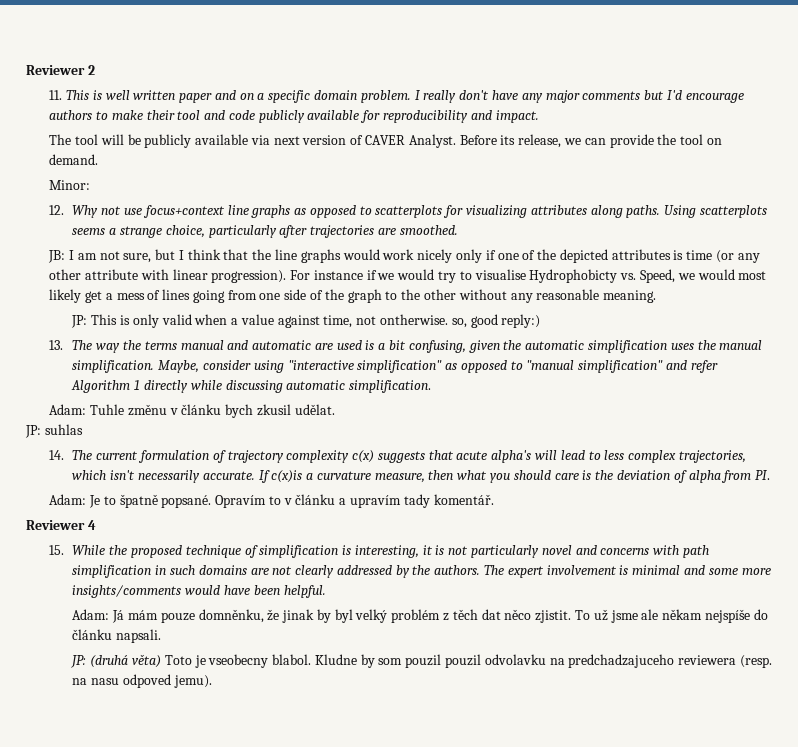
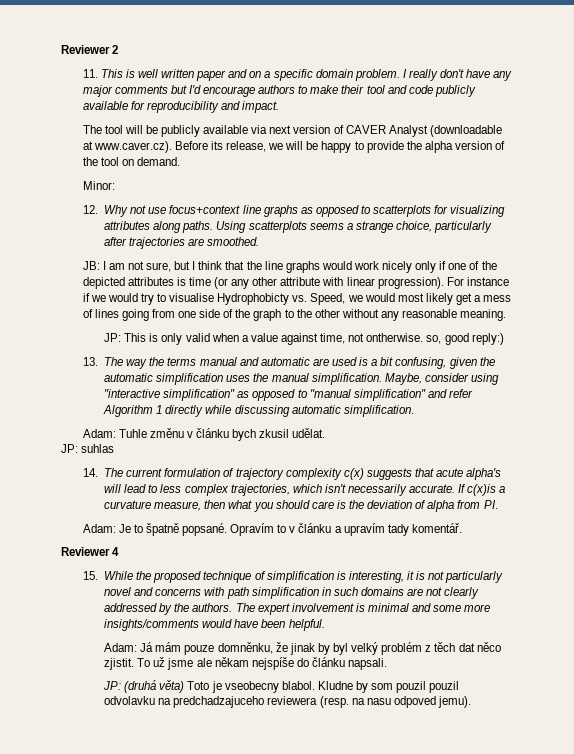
[408,134,654,148] Analyst. Before its release, we can provide -> [388,125,502,137] [82,141,506,153] Analyst (downloadable at www.caver.cz). Before its release, we will be happy to provide the alpha version of

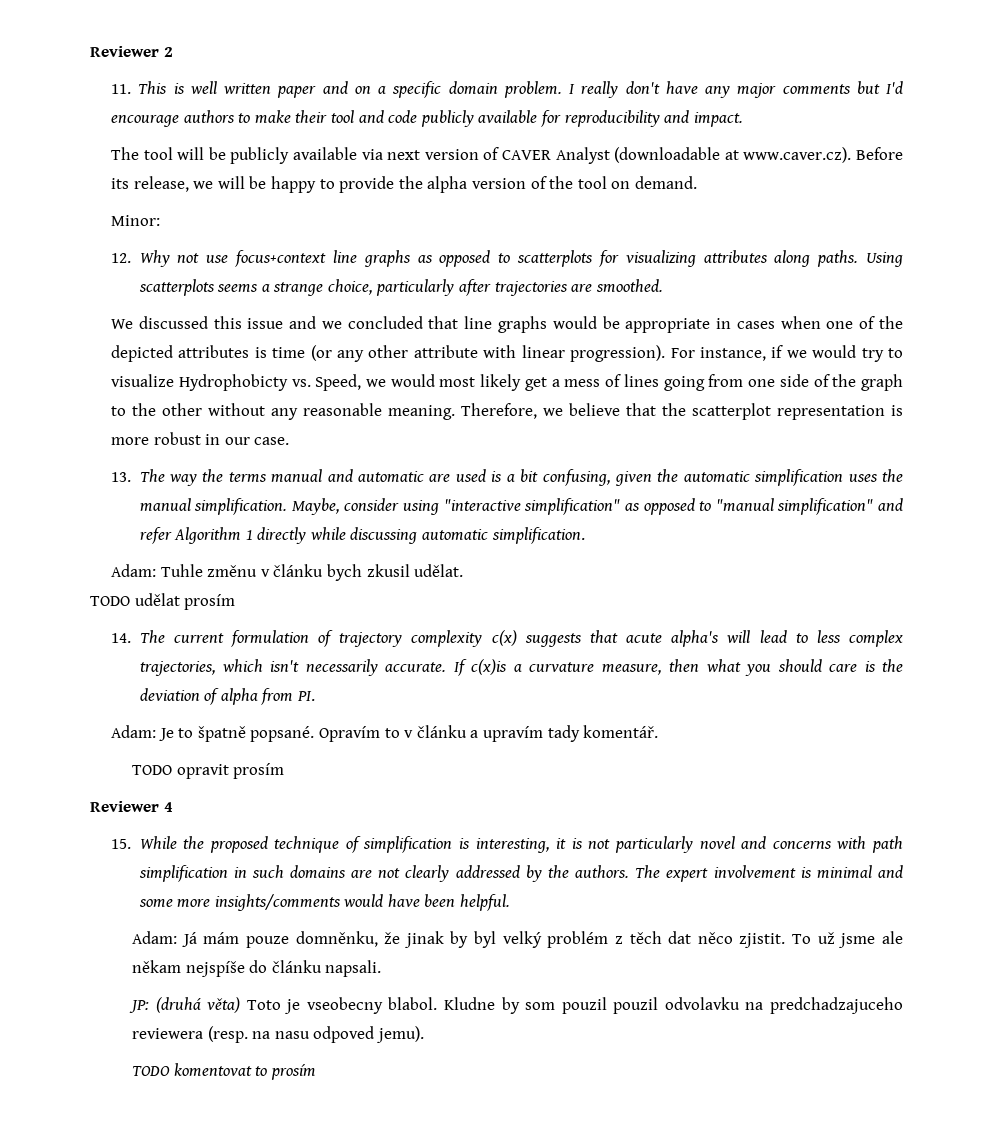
[82,261,447,273] JB: I am not sure, but I think that the line graphs would work nicely only if -> [111,316,821,333] We discussed this issue and we concluded that line graphs would be appropriate in cases when
[466,277,509,286] instance -> [699,347,766,361] instance,
[169,293,215,302] visualise -> [111,374,175,387] visualize
[104,333,504,345] // JP: This is only valid when a value against time, not ontherwise. so, good reply:) -> [461,403,903,420] [111,432,290,445] Therefore, we believe that the scatterplot representation is more robust in our case.
[61,444,115,453] JP: suhlas -> [90,593,236,610] TODO udělat prosím
(462, 528) none -> [132,763,285,779] // TODO opravit prosím
(471, 702) none -> [132,1063,316,1080] // TODO komentovat to prosím

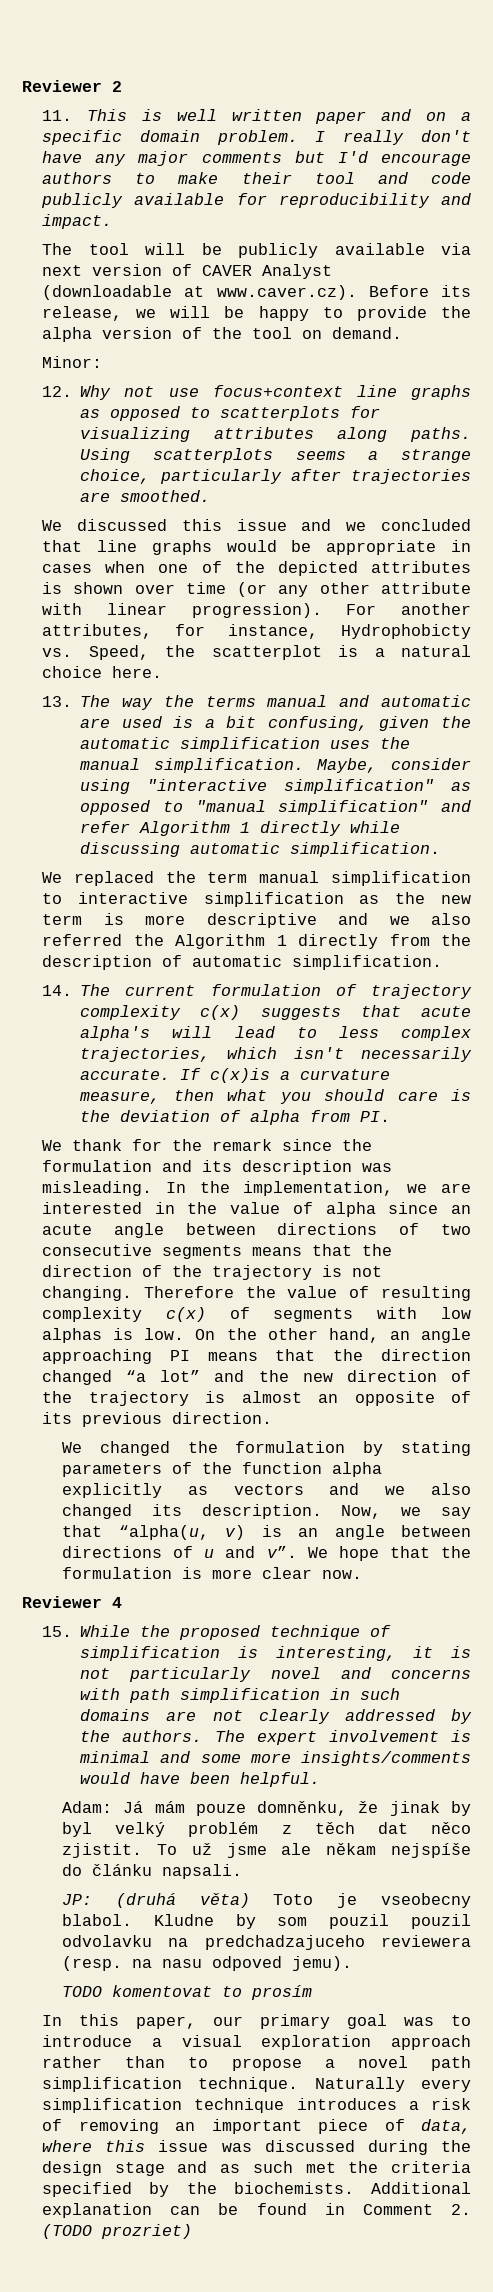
(267, 352) none -> [73,582,175,594] shown over
[699,345,904,362] [111,374,904,391] [111,403,903,420] [111,432,290,445] instance, if we would try to visualize Hydrophobicty vs. Speed, we would most likely get a mess of lines going from one side of the graph to the other without any reasonable meaning. Therefore, we believe that the scatterplot representation is more robust in our case. -> [401,603,471,615] [42,624,471,639] [42,645,471,660] [42,666,163,678] another attributes, for instance, Hydrophobicty vs. Speed, the scatterplot is a natural choice here.
[111,564,464,581] [90,593,236,610] Adam: Tuhle změnu v článku bych zkusil udělat. // TODO udělat prosím -> [42,871,471,886] [42,892,472,907] [42,913,471,928] [42,934,471,949] [42,955,443,970] We replaced the term manual simplification to interactive simplification as the new term is more descriptive and we also referred the Algorithm 1 directly from the description of automatic simplification.
[111,725,659,742] [132,763,285,779] Adam: Je to špatně popsané. Opravím to v článku a upravím tady komentář. // TODO opravit prosím -> [42,1139,373,1151] [42,1160,393,1175] [42,1181,471,1196] [42,1202,471,1217] [42,1223,471,1238] [42,1244,393,1259] [42,1265,383,1280] [42,1286,472,1301] [42,1307,471,1322] [42,1328,472,1343] [42,1349,471,1364] [42,1370,471,1385] [42,1391,471,1406] [42,1412,273,1427] [62,1441,471,1456] [62,1462,383,1477] [62,1483,471,1498] [62,1504,471,1519] [62,1525,472,1540] [62,1546,472,1561] [62,1567,363,1579] We thank for the remark since the formulation and its description was misleading. In the implementation, we are interested in the value of alpha since an acute angle between directions of two consecutive segments means that the direction of the trajectory is not changing. Therefore the value of resulting complexity c(x) of segments with low alphas is low. On the other hand, an angle approaching PI means that the direction changed “a lot” and the new direction of the trajectory is almost an opposite of its previous direction. // We changed the formulation by stating parameters of the function alpha explicitly as vectors and we also changed its description. Now, we say that “alpha(u, v) is an angle between directions of u and v”. We hope that the formulation is more clear now.
(316, 1072) none -> [42,2014,472,2029] [42,2035,471,2050] [42,2056,471,2071] [42,2077,471,2092] [42,2098,472,2113] [42,2119,471,2134] [42,2140,471,2155] [42,2161,471,2176] [42,2182,471,2197] [42,2203,471,2218] [42,2224,193,2239] // In this paper, our primary goal was to introduce a visual exploration approach rather than to propose a novel path simplification technique. Naturally every simplification technique introduces a risk of removing an important piece of data, where this issue was discussed during the design stage and as such met the criteria specified by the biochemists. Additional explanation can be found in Comment 2. (TODO prozriet)

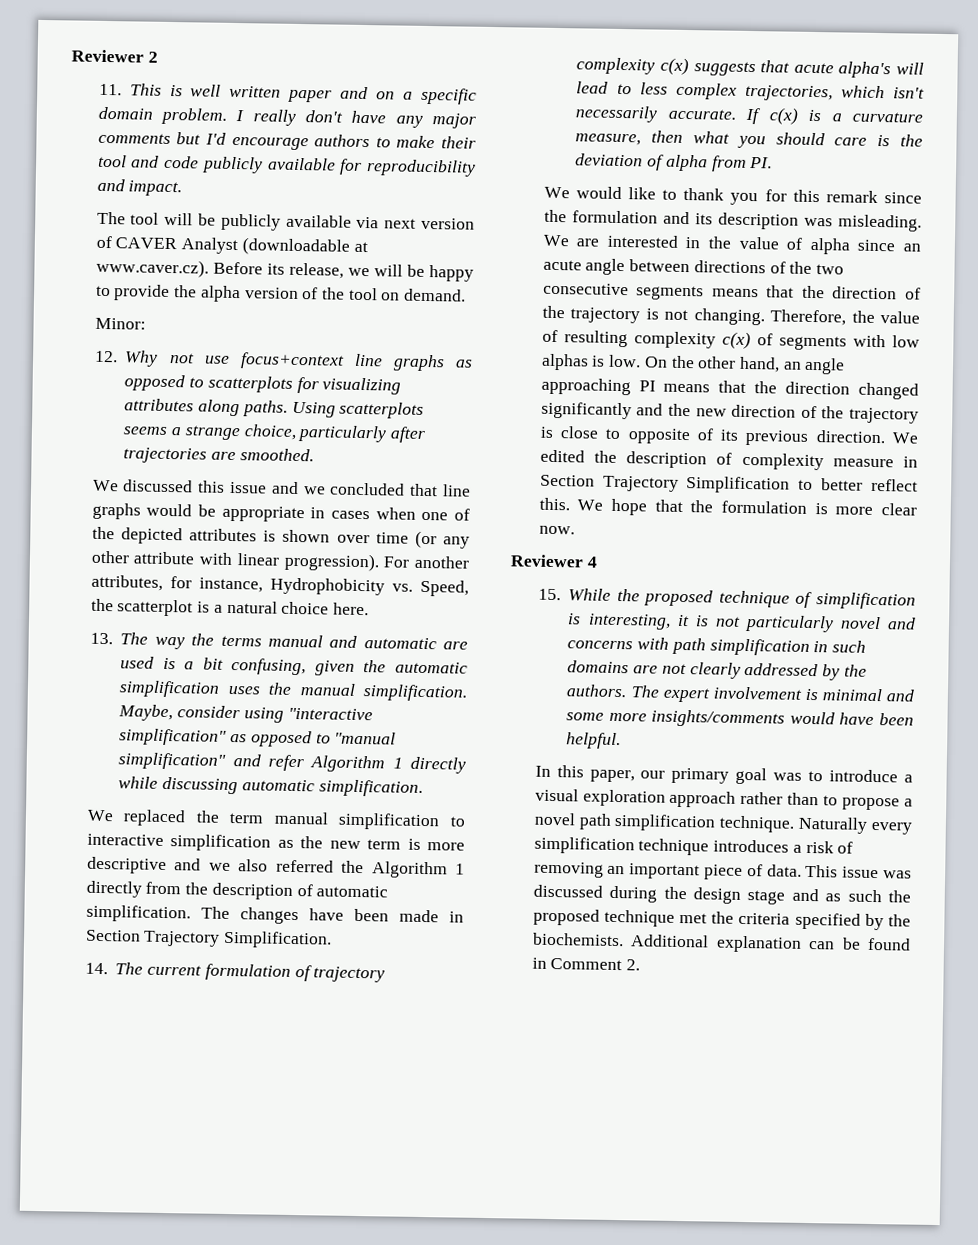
[341,624,471,639] Hydrophobicty -> [269,577,385,596] Hydrophobicity
(443, 962) none -> [200,906,464,925] [85,929,333,949] The changes have been made in Section Trajectory Simplification.
[210,1068,271,1083] c(x)is -> [768,107,822,125] c(x) is
[72,1139,203,1151] thank for the -> [575,186,820,206] would like to thank you for this
[165,1181,428,1196] In the implementation, we -> [542,234,570,247] We
(420, 1229) none -> [789,261,813,274] the
[143,1286,234,1298] Therefore -> [770,309,847,326] Therefore,
[126,1370,201,1382] “a lot” -> [540,401,632,420] significantly
[241,1391,339,1403] almost an -> [559,426,622,440] close to
[62,1441,471,1456] [62,1462,383,1477] [62,1483,471,1498] [62,1504,471,1519] [62,1525,472,1540] [62,1546,297,1558] // We changed the formulation by stating parameters of the function alpha explicitly as vectors and we also changed its description. Now, we say that “alpha(u, v) is an angle between directions of u and v”. -> [892,432,919,444] [539,449,919,471] [539,474,918,494] [538,497,570,511] We edited the description of complexity measure in Section Trajectory Simplification to better reflect this.
[62,1801,472,1816] [62,1822,471,1837] [62,1843,471,1858] [62,1864,243,1879] [62,1893,471,1908] [62,1914,471,1929] [62,1935,471,1950] [62,1956,353,1971] [62,1985,313,2000] // Adam: Já mám pouze domněnku, že jinak by byl velký problém z těch dat něco zjistit. To už jsme ale někam nejspíše do článku napsali. // JP: (druhá věta) Toto je vseobecny blabol. Kludne by som pouzil pouzil odvolavku na predchadzajuceho reviewera (resp. na nasu odpoved jemu). // TODO komentovat to prosím -> (622, 741) none
[420,2119,471,2134] [42,2140,146,2152] data, where this -> [766,864,839,878] data. This
(293, 2167) none -> [888,890,911,903] [532,908,675,927] the proposed technique
[42,2224,193,2239] (TODO prozriet) -> (641, 965) none

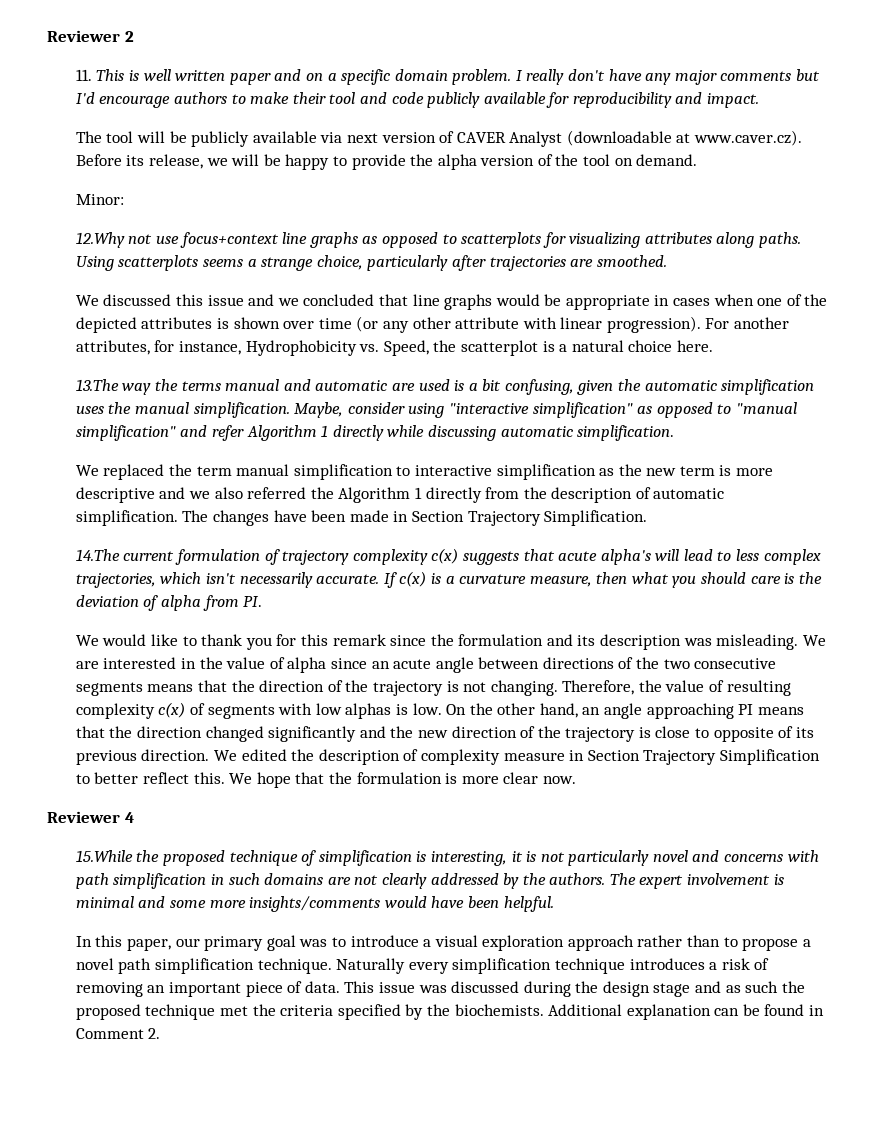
[94,350,159,367] 12. Why -> [75,232,125,248] 12.Why
[89,632,149,645] 13. The -> [75,379,119,391] 13.The
[84,962,144,975] 14. The -> [75,549,120,561] 14.The
[537,588,612,601] 15. While -> [75,850,133,862] 15.While

